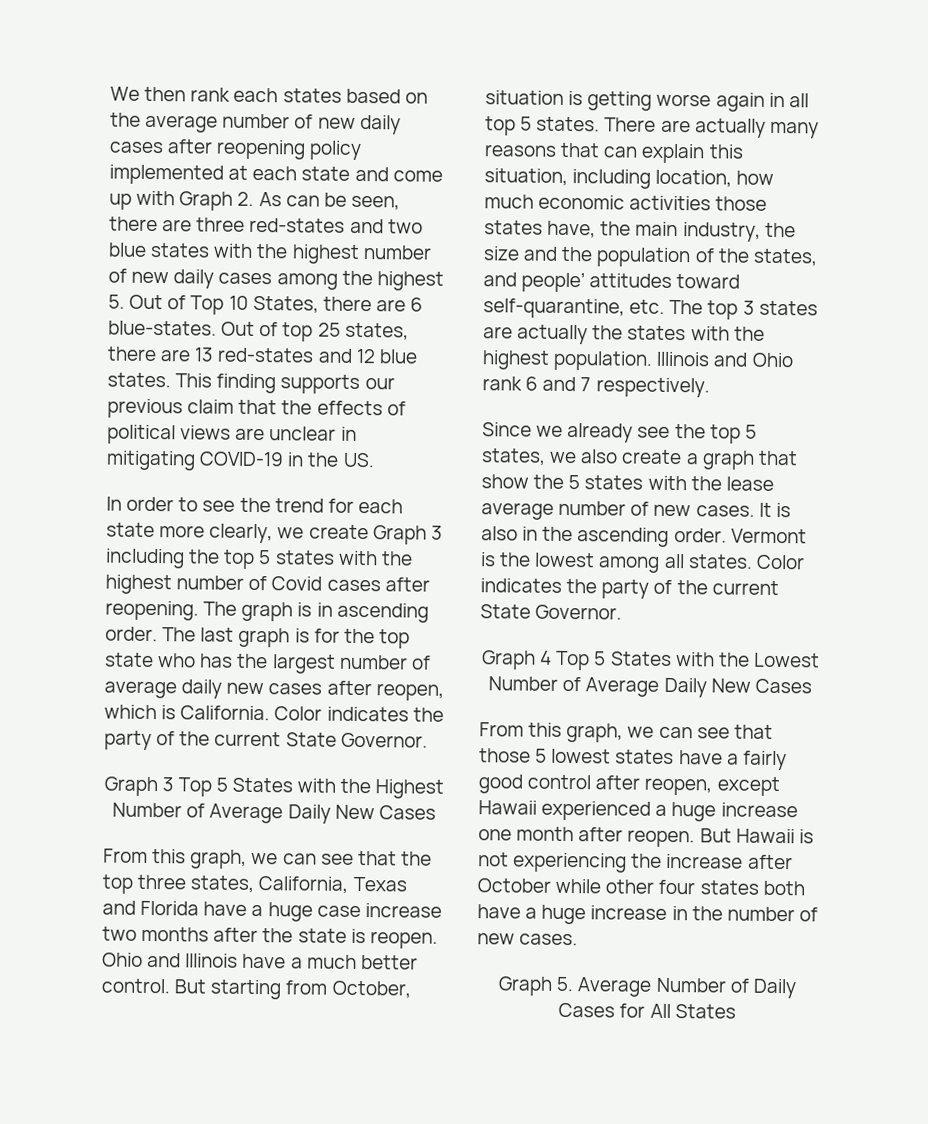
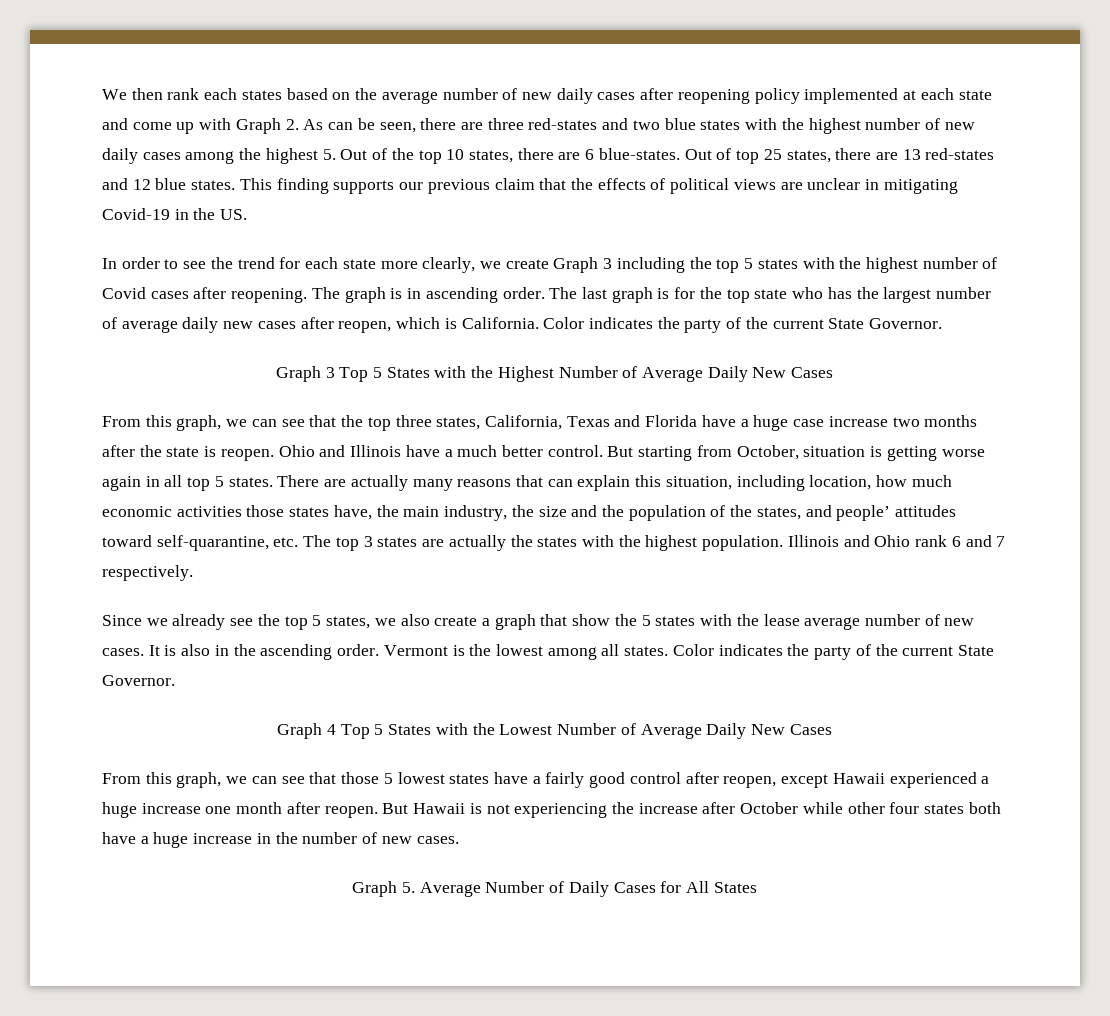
[190,295,319,315] Top 10 States, -> [391,148,513,164] the top 10 states,
[199,451,285,467] COVID-19 -> [102,208,170,220] Covid-19

